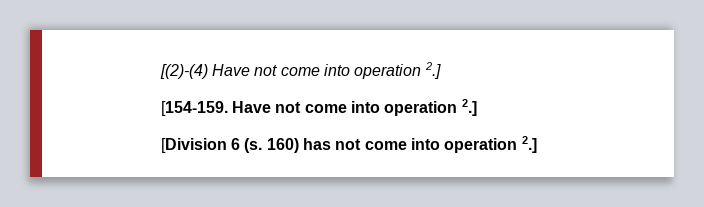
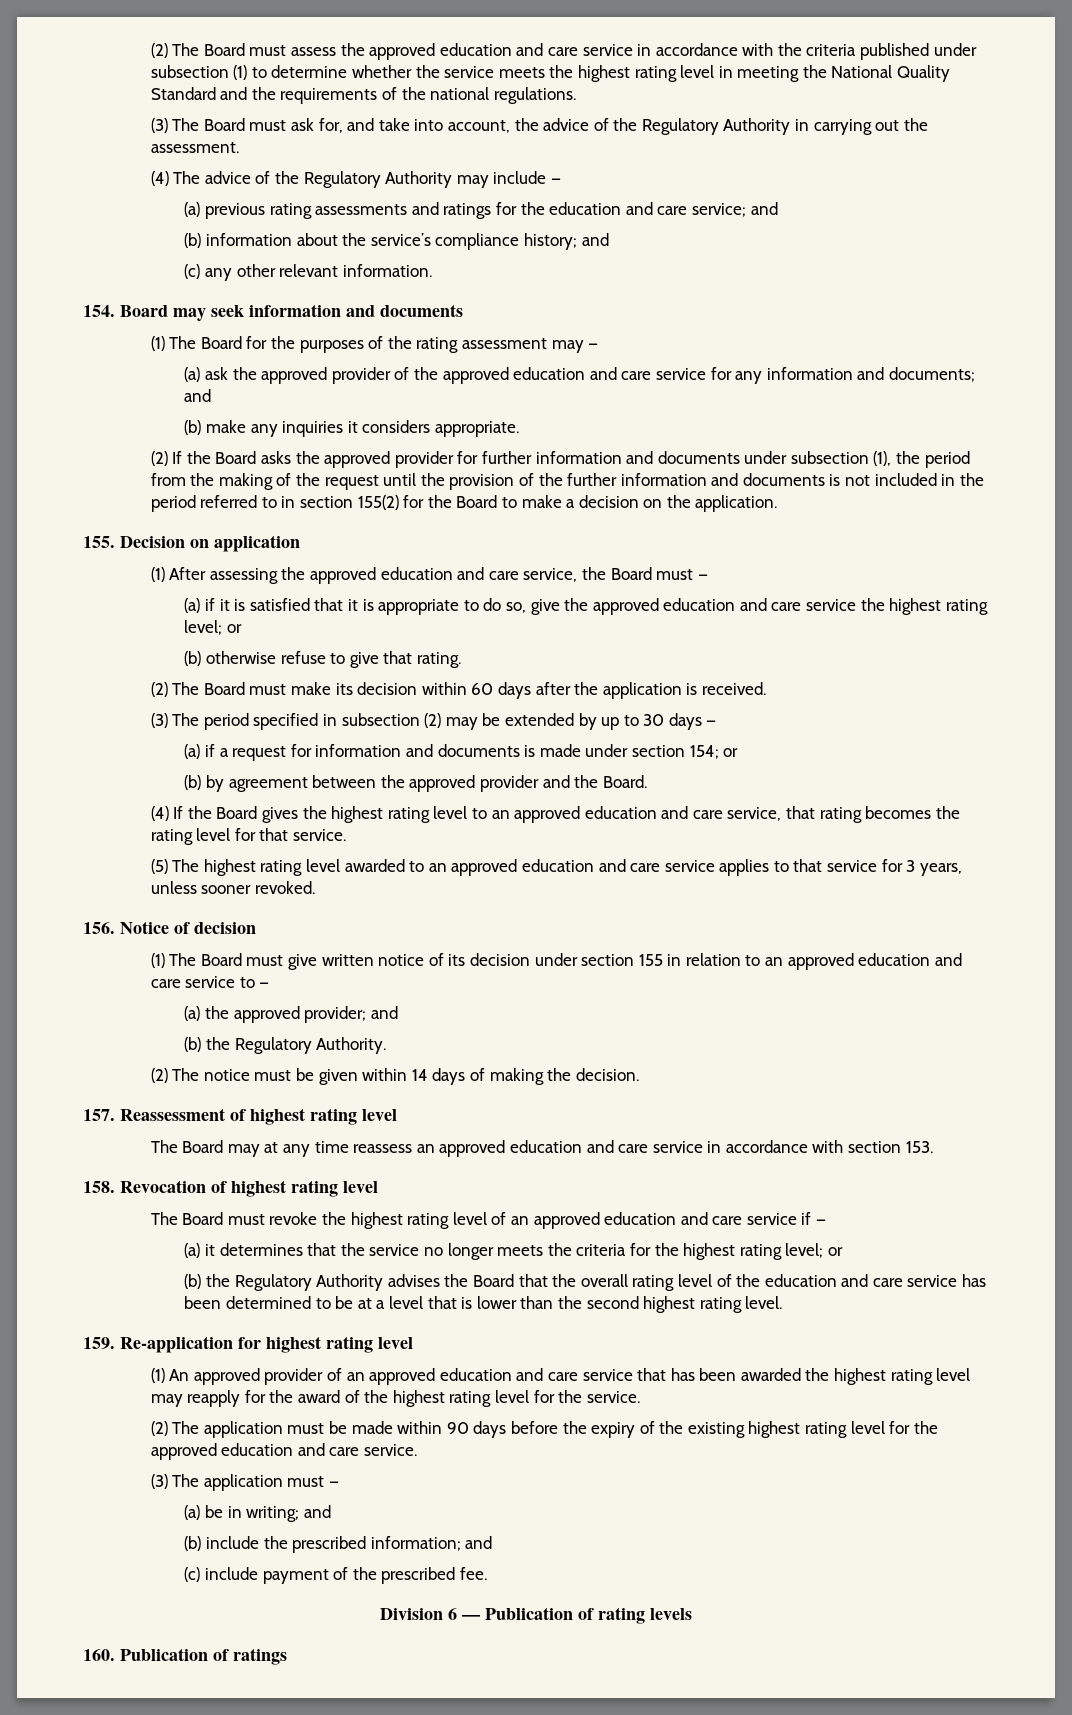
[159,62,441,79] [160,99,477,116] [160,136,537,153] [(2)-(4) Have not come into operation 2.] // [154-159. Have not come into operation 2.] // [Division 6 (s. 160) has not come into operation 2.] -> [150,43,977,60] [150,65,951,82] [150,87,576,104] [150,118,928,135] [150,142,239,153] [150,171,561,188] [184,202,778,219] [184,233,609,250] [184,264,432,281] [83,304,463,321] [150,336,599,353] [184,367,975,384] [184,389,212,402] [184,420,519,437] [150,451,970,468] [150,473,984,490] [150,495,778,512] [83,535,300,552] [150,567,708,584] [184,598,988,615] [184,620,243,635] [184,651,461,668] [150,682,766,699] [150,713,717,730] [184,744,739,761] [184,775,647,792] [150,806,960,823] [150,828,346,845] [150,859,962,876] [150,881,315,894] [83,921,256,934] [150,953,962,970] [150,976,270,988] [184,1006,398,1023] [184,1037,387,1054] [150,1068,639,1085] [83,1108,397,1125] [150,1140,933,1157] [83,1180,378,1197] [150,1212,827,1229] [184,1243,843,1260] [184,1274,987,1291] [184,1296,783,1313] [83,1336,413,1353] [150,1368,971,1385] [150,1390,640,1407] [150,1421,938,1438] [150,1443,417,1460] [150,1474,339,1491] [184,1505,331,1522] [184,1536,493,1553] [184,1567,487,1584] [380,1607,692,1624] [83,1648,287,1665] (2) The Board must assess the approved education and care service in accordance with the criteria published under subsection (1) to determine whether the service meets the highest rating level in meeting the National Quality Standard and the requirements of the national regulations. // (3) The Board must ask for, and take into account, the advice of the Regulatory Authority in carrying out the assessment. // (4) The advice of the Regulatory Authority may include — // (a) previous rating assessments and ratings for the education and care service; and // (b) information about the service’s compliance history; and // (c) any other relevant information. // 154. Board may seek information and documents // (1) The Board for the purposes of the rating assessment may — // (a) ask the approved provider of the approved education and care service for any information and documents; and // (b) make any inquiries it considers appropriate. // (2) If the Board asks the approved provider for further information and documents under subsection (1), the period from the making of the request until the provision of the further information and documents is not included in the period referred to in section 155(2) for the Board to make a decision on the application. // 155. Decision on application // (1) After assessing the approved education and care service, the Board must — // (a) if it is satisfied that it is appropriate to do so, give the approved education and care service the highest rating level; or // (b) otherwise refuse to give that rating. // (2) The Board must make its decision within 60 days after the application is received. // (3) The period specified in subsection (2) may be extended by up to 30 days — // (a) if a request for information and documents is made under section 154; or // (b) by agreement between the approved provider and the Board. // (4) If the Board gives the highest rating level to an approved education and care service, that rating becomes the rating level for that service. // (5) The highest rating level awarded to an approved education and care service applies to that service for 3 years, unless sooner revoked. // 156. Notice of decision // (1) The Board must give written notice of its decision under section 155 in relation to an approved education and care service to — // (a) the approved provider; and // (b) the Regulatory Authority. // (2) The notice must be given within 14 days of making the decision. // 157. Reassessment of highest rating level // The Board may at any time reassess an approved education and care service in accordance with section 153. // 158. Revocation of highest rating level // The Board must revoke the highest rating level of an approved education and care service if — // (a) it determines that the service no longer meets the criteria for the highest rating level; or // (b) the Regulatory Authority advises the Board that the overall rating level of the education and care service has been determined to be at a level that is lower than the second highest rating level. // 159. Re-application for highest rating level // (1) An approved provider of an approved education and care service that has been awarded the highest rating level may reapply for the award of the highest rating level for the service. // (2) The application must be made within 90 days before the expiry of the existing highest rating level for the approved education and care service. // (3) The application must — // (a) be in writing; and // (b) include the prescribed information; and // (c) include payment of the prescribed fee. // Division 6 — Publication of rating levels // 160. Publication of ratings

